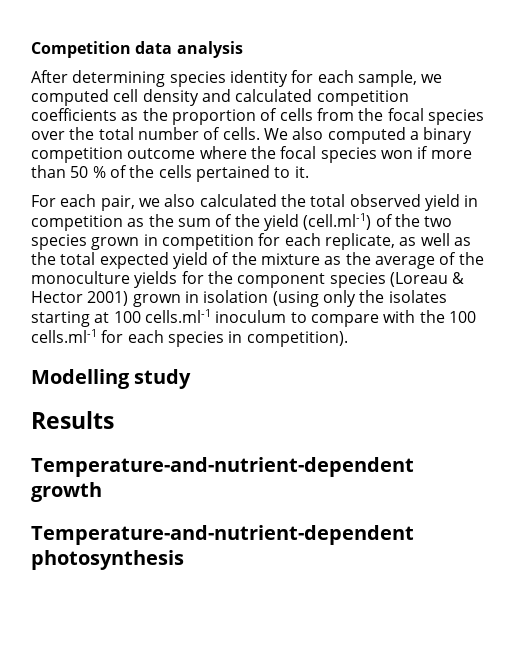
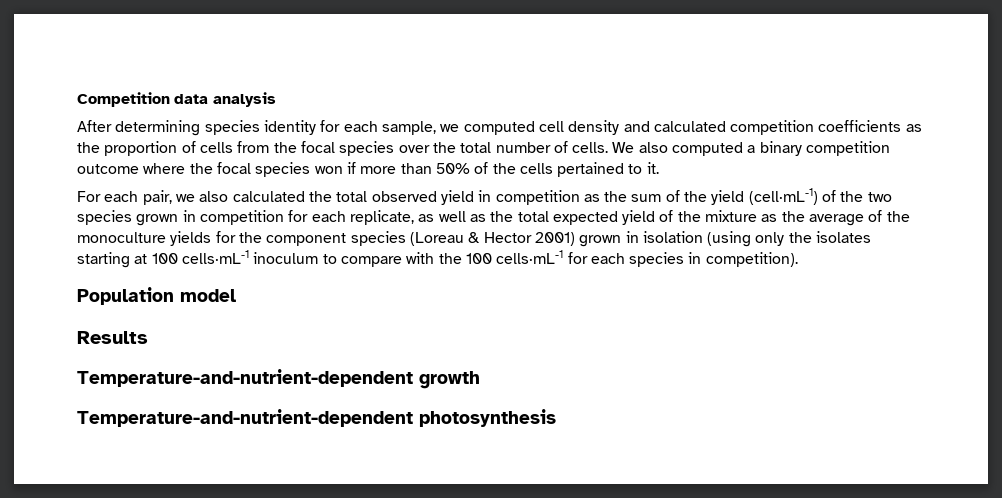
[70,166,106,178] 50 % -> [435,163,470,174] 50%
[303,213,372,230] (cell.ml-1) -> [748,188,818,205] (cell·mL-1)
[144,309,211,323] cells.ml-1 -> [181,250,249,264] cells·mL-1
[31,329,97,343] cells.ml-1 -> [496,250,564,264] cells·mL-1
[31,369,192,389] Modelling study -> [77,287,236,305] Population model

